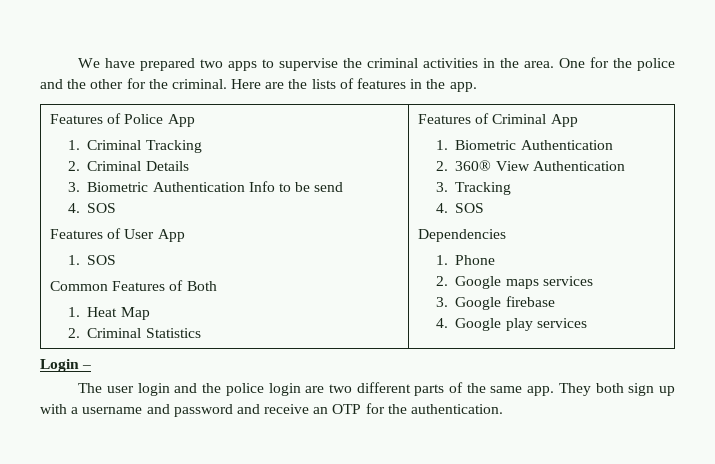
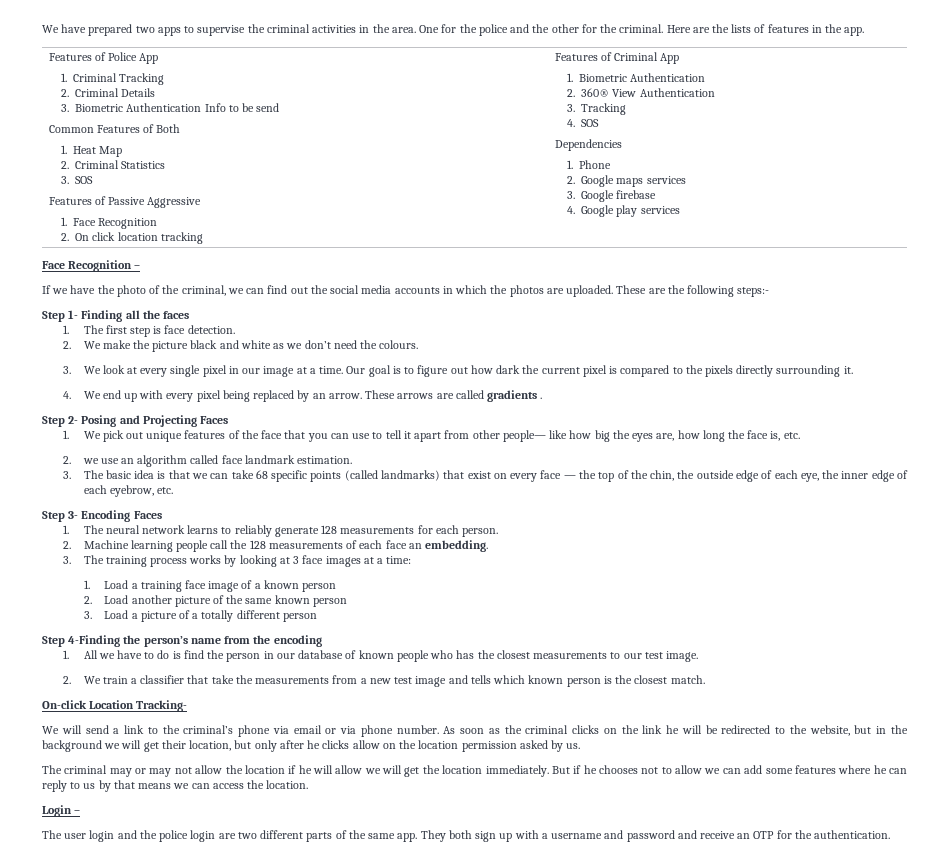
[67,203,117,213] [50,228,185,242] [67,255,117,265] // 4. SOS // Features of User App // 1. SOS -> (280, 107) none
(201, 333) none -> [61,176,94,184] [48,196,202,208] [61,217,158,229] [61,232,203,244] // 3. SOS // Features of Passive Aggressive // 1. Face Recognition // 2. On click location tracking
(587, 323) none -> [42,260,141,272] [42,285,770,297] [42,310,190,322] [62,325,235,337] [62,340,419,352] [62,365,853,377] [62,390,543,402] [42,415,229,427] [62,430,800,442] [62,455,353,467] [62,470,908,482] [83,485,173,497] [42,510,162,522] [62,525,499,537] [62,540,489,552] [62,555,412,567] [83,580,337,592] [83,595,347,607] [83,610,317,622] [42,635,322,647] [62,650,699,662] [62,675,705,687] [42,700,188,712] [42,725,908,737] [42,740,581,752] [42,765,908,777] [42,780,309,792] // Face Recognition – // If we have the photo of the criminal, we can find out the social media accounts in which the photos are uploaded. These are the following steps:- // Step 1- Finding all the faces // 1. The first step is face detection. // 2. We make the picture black and white as we don’t need the colours. // 3. We look at every single pixel in our image at a time. Our goal is to figure out how dark the current pixel is compared to the pixels directly surrounding it. // 4. We end up with every pixel being replaced by an arrow. These arrows are called gradients . // Step 2- Posing and Projecting Faces // 1. We pick out unique features of the face that you can use to tell it apart from other people— like how big the eyes are, how long the face is, etc. // 2. we use an algorithm called face landmark estimation. // 3. The basic idea is that we can take 68 specific points (called landmarks) that exist on every face — the top of the chin, the outside edge of each eye, the inner edge of each eyebrow, etc. // Step 3- Encoding Faces // 1. The neural network learns to reliably generate 128 measurements for each person. // 2. Machine learning people call the 128 measurements of each face an embedding. // 3. The training process works by looking at 3 face images at a time: // 1. Load a training face image of a known person // 2. Load another picture of the same known person // 3. Load a picture of a totally different person // Step 4-Finding the person’s name from the encoding // 1. All we have to do is find the person in our database of known people who has the closest measurements to our test image. // 2. We train a classifier that take the measurements from a new test image and tells which known person is the closest match. // On-click Location Tracking- // We will send a link to the criminal’s phone via email or via phone number. As soon as the criminal clicks on the link he will be redirected to the website, but in the background we will get their location, but only after he clicks allow on the location permission asked by us. // The criminal may or may not allow the location if he will allow we will get the location immediately. But if he chooses not to allow we can add some features where he can reply to us by that means we can access the location.

